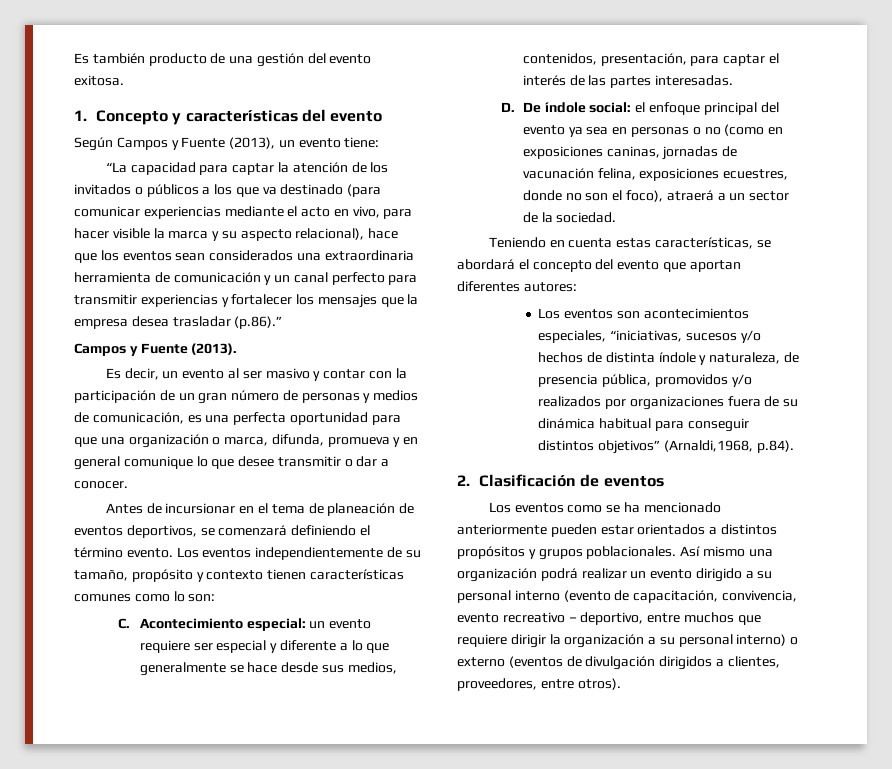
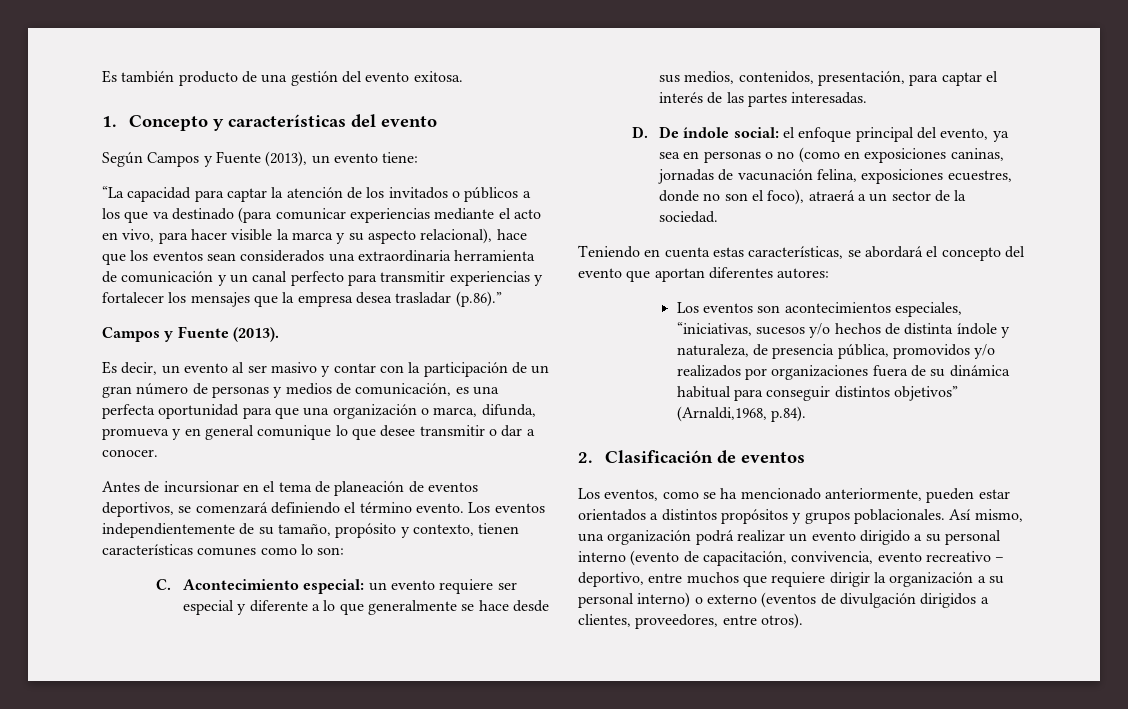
[206,570,264,580] contexto -> [412,524,474,536] contexto,
[522,125,565,135] evento -> [940,128,989,140] evento,
[514,503,564,513] eventos -> [604,489,659,501] eventos,
[457,524,547,535] anteriormente -> [824,488,922,501] anteriormente,
[702,546,745,557] mismo -> [974,509,1023,522] mismo,

